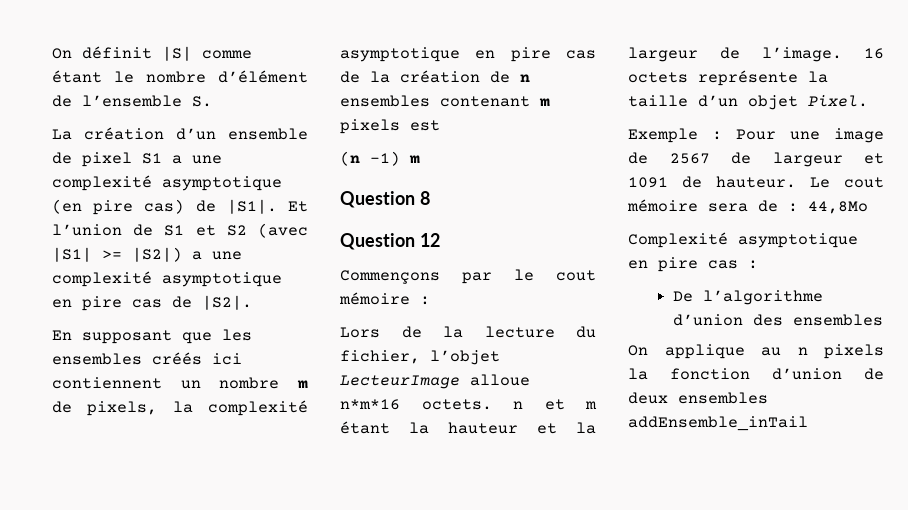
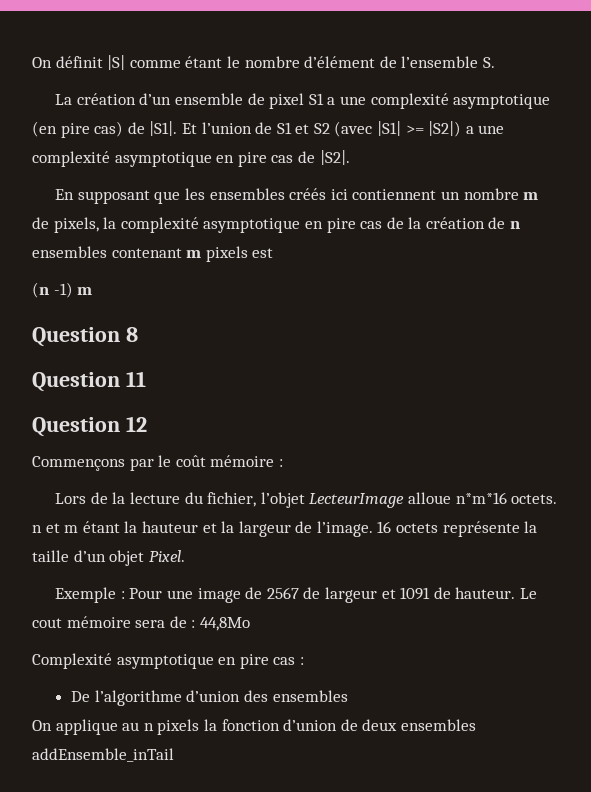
(430, 198) none -> [32,371,146,392] // Question 11
[556,270,596,281] cout -> [175,455,206,467] coût

